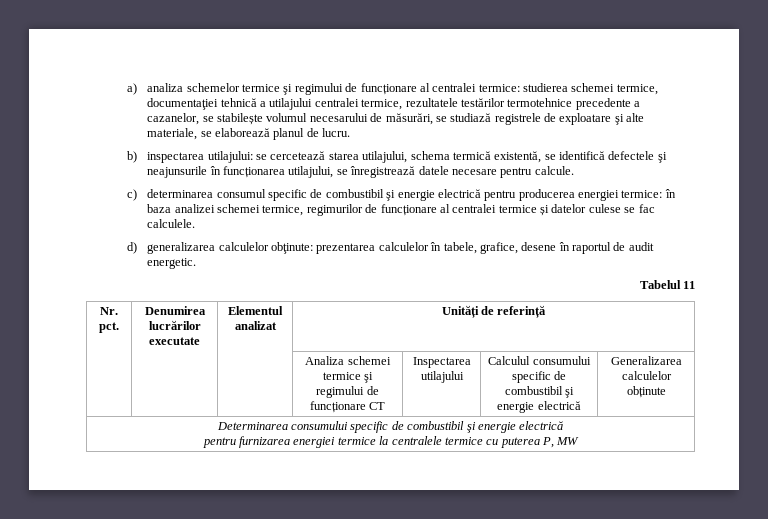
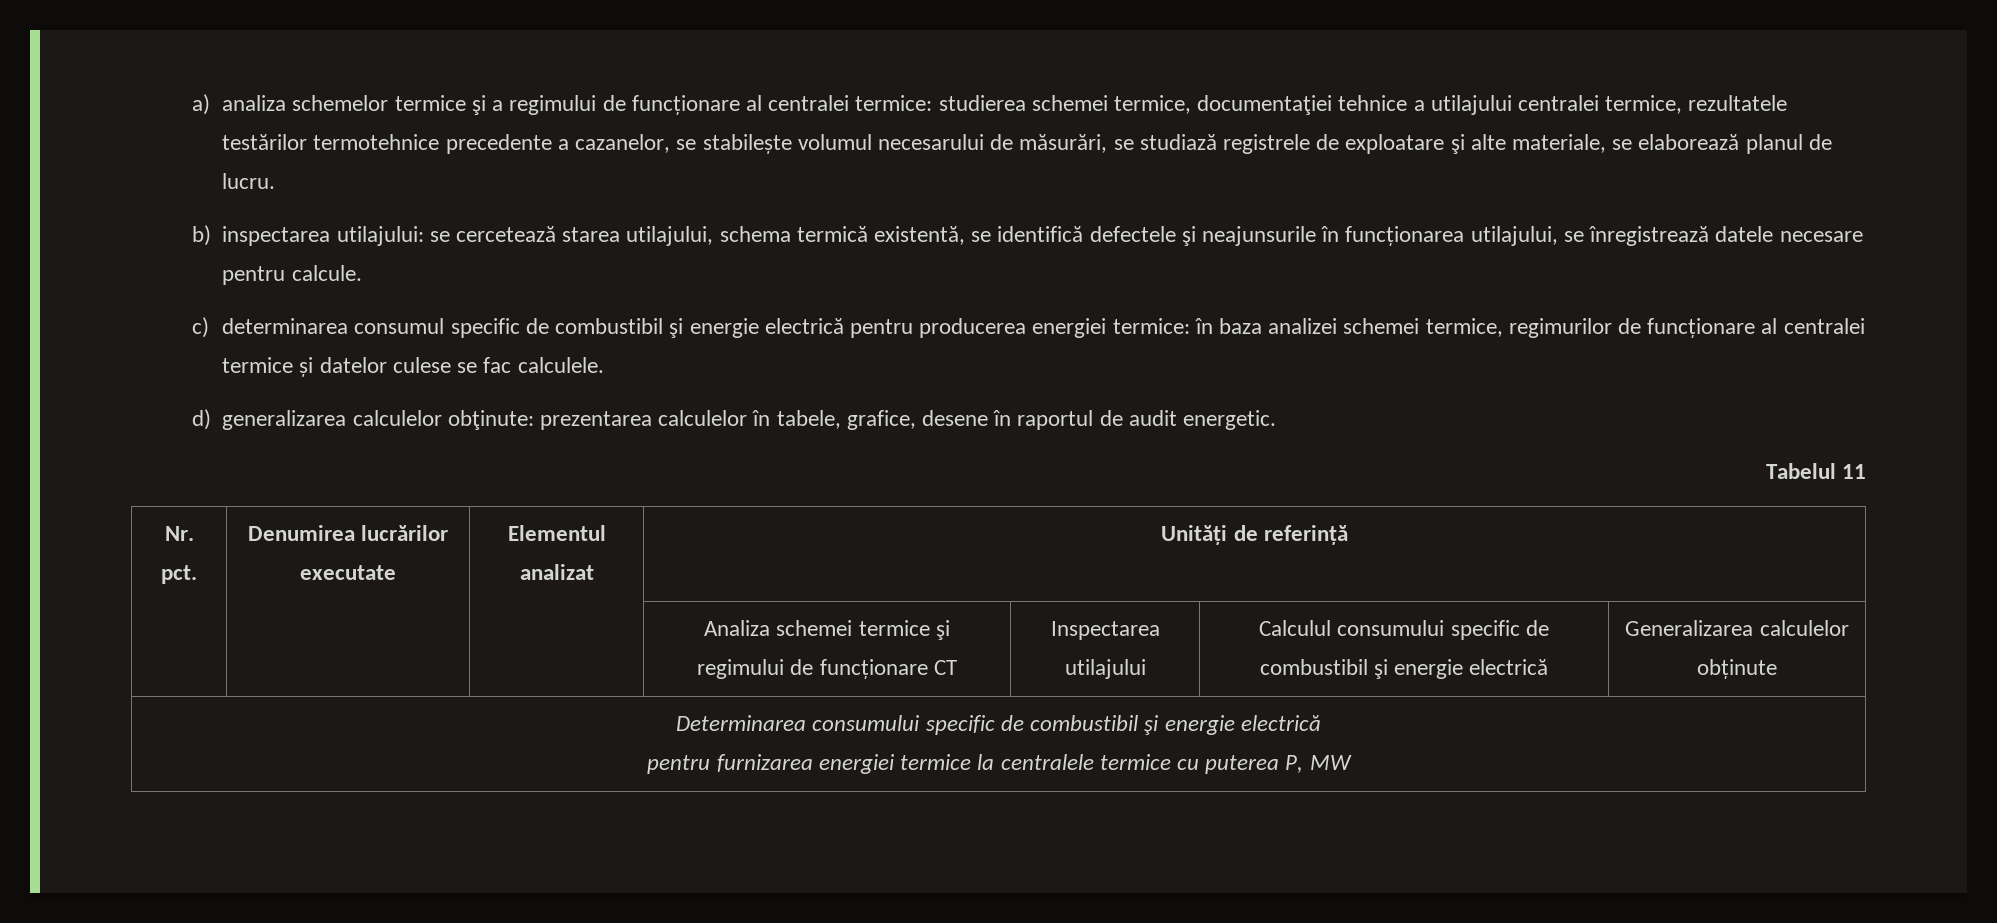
(293, 89) none -> [492,100,504,111] a
[220,98,257,107] tehnică -> [1338,95,1408,111] tehnice

